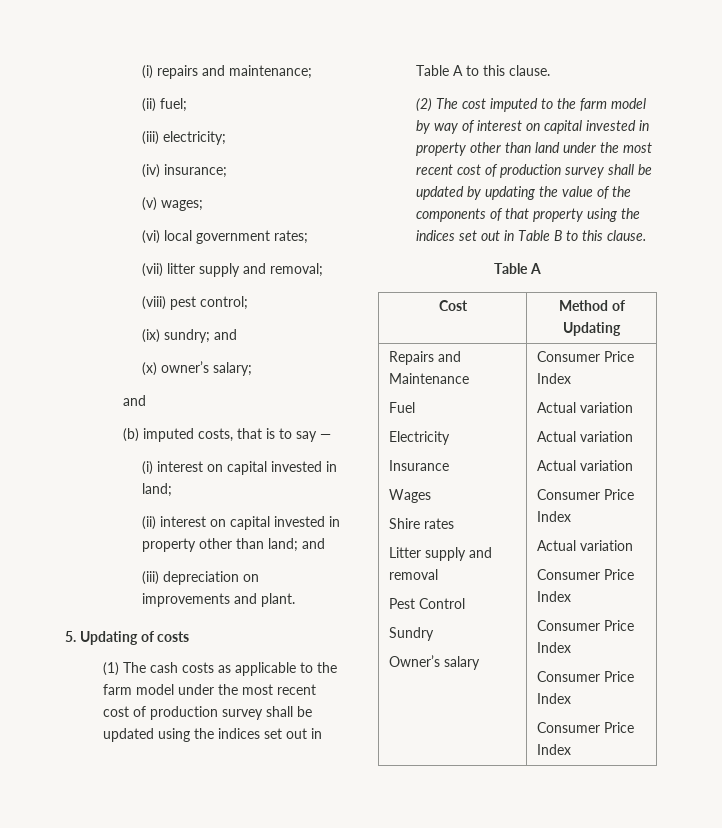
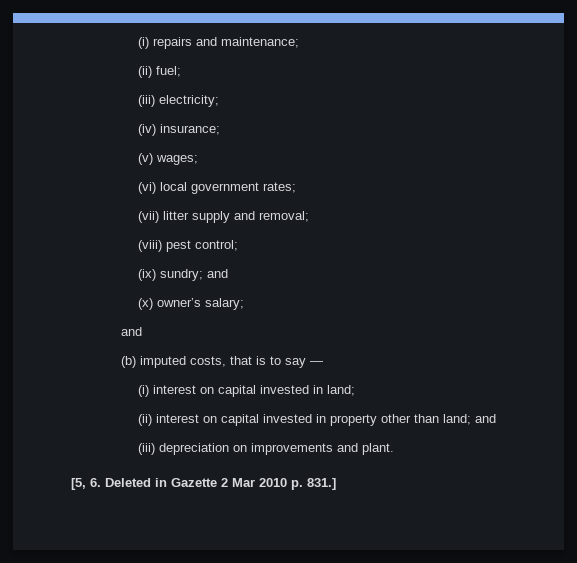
[65,631,190,645] [103,662,338,676] [103,684,317,695] [103,706,313,720] [103,728,323,742] [416,65,551,76] [416,98,647,112] [416,120,650,134] [416,142,653,156] [416,164,653,178] [416,186,632,200] [416,208,641,222] [416,230,647,241] [494,263,541,274] [438,300,468,311] [558,300,625,311] [563,322,621,336] [389,351,462,365] [389,373,470,384] [389,402,416,413] [389,431,451,445] [389,460,450,471] [389,489,432,503] [389,518,455,529] [389,547,493,561] [389,569,439,580] [389,598,466,609] [389,627,435,641] [389,655,481,670] [537,351,635,362] [537,373,572,384] [537,402,634,413] [537,431,634,442] [537,460,634,471] [537,489,635,500] [537,511,572,522] [537,540,634,551] [537,569,635,580] [537,591,572,602] [537,620,635,631] [537,642,572,653] [537,671,635,682] [537,693,572,704] [537,722,635,733] [537,744,572,755] 5. Updating of costs // (1) The cash costs as applicable to the farm model under the most recent cost of production survey shall be updated using the indices set out in Table A to this clause. // (2) The cost imputed to the farm model by way of interest on capital invested in property other than land under the most recent cost of production survey shall be updated by updating the value of the components of that property using the indices set out in Table B to this clause. // Table A // Cost | Method of Updating // Repairs and Maintenance // Fuel // Electricity // Insurance // Wages // Shire rates // Litter supply and removal // Pest Control // Sundry // Owner’s salary | Consumer Price Index // Actual variation // Actual variation // Actual variation // Consumer Price Index // Actual variation // Consumer Price Index // Consumer Price Index // Consumer Price Index // Consumer Price Index -> [71,478,336,490] [5, 6. Deleted in Gazette 2 Mar 2010 p. 831.]

